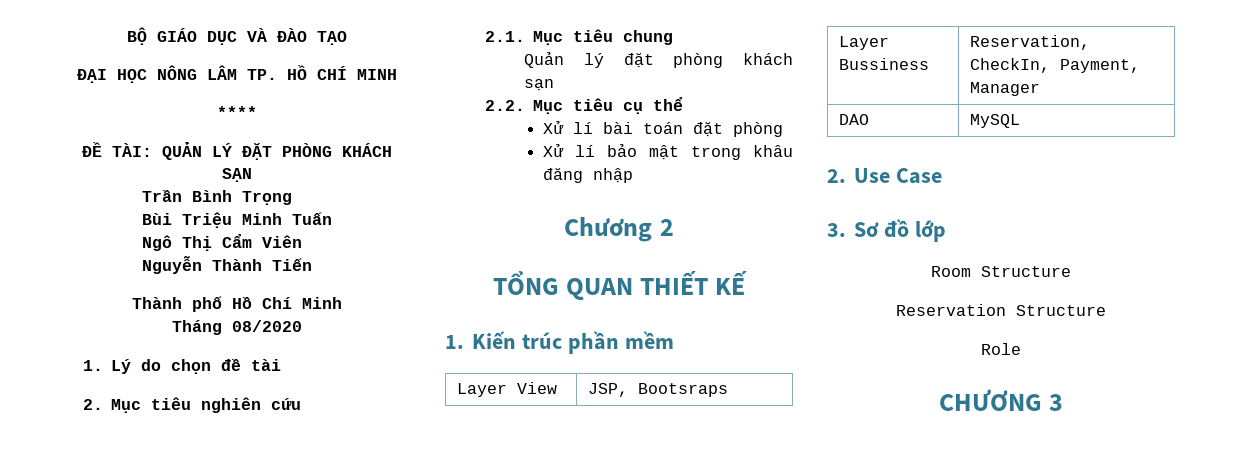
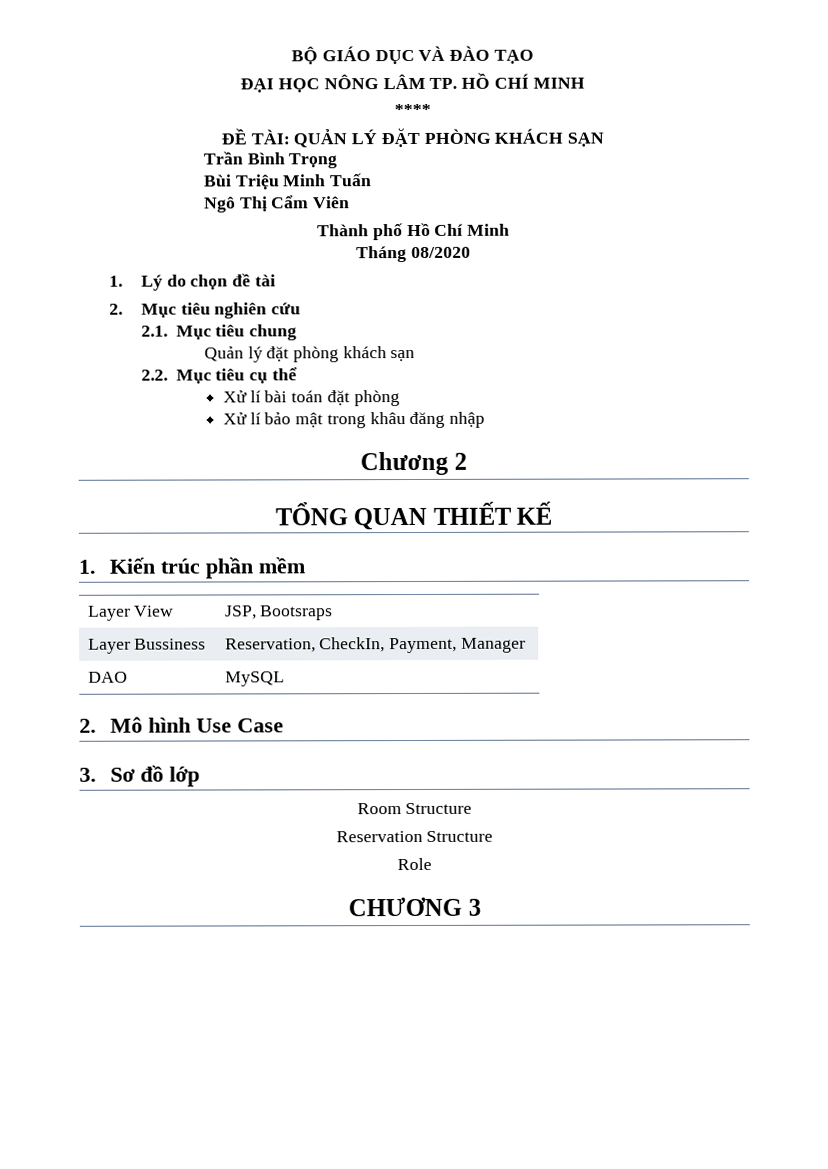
[142,256,313,274] // Nguyễn Thành Tiến -> (350, 202) none
(846, 176) none -> [110,716,192,733] Mô hình

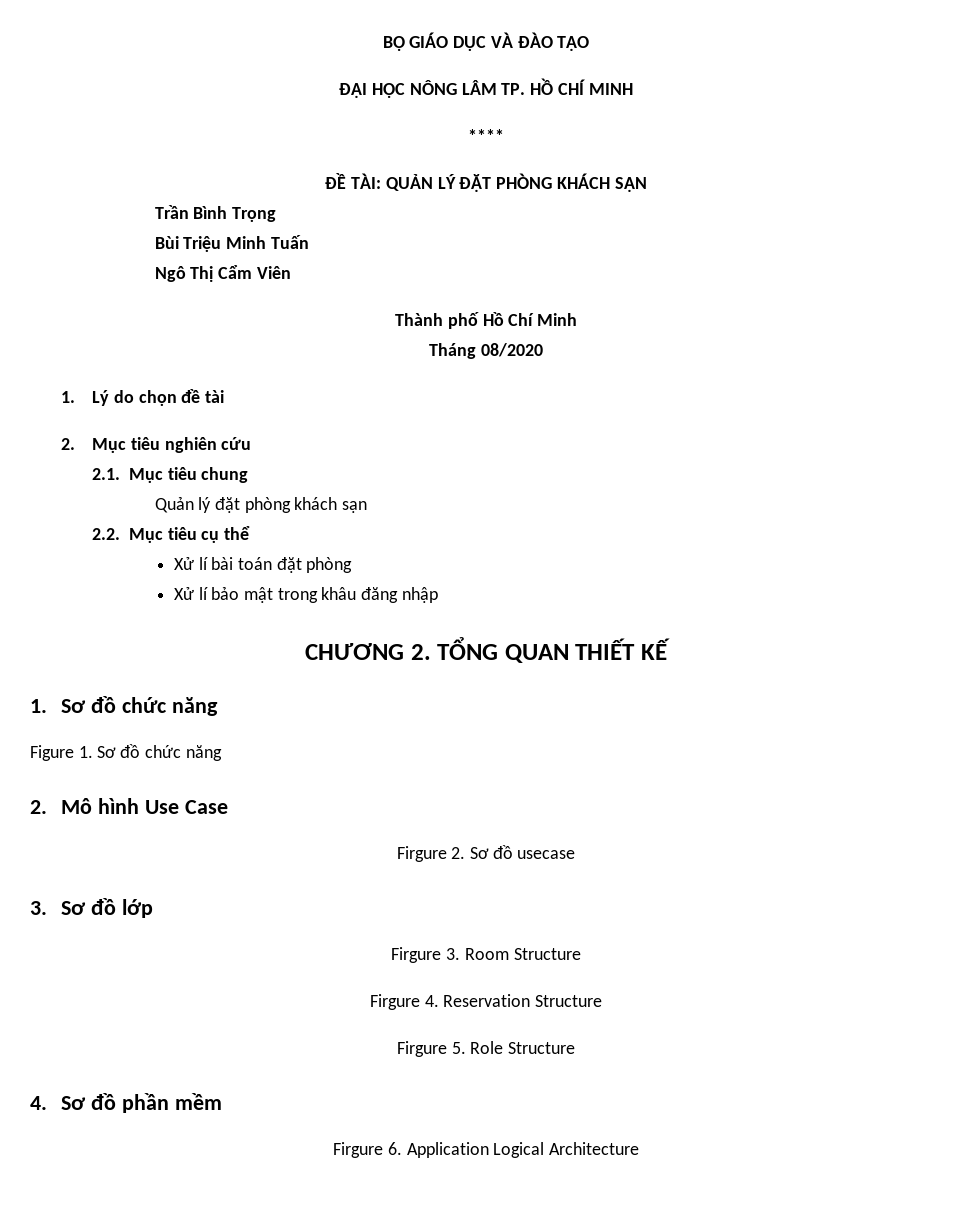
[360,451,467,476] Chương 2 // -> [304,643,431,660] CHƯƠNG 2.
[109,557,306,579] [87,605,175,621] [224,605,334,621] [87,638,207,654] [224,637,526,654] [87,671,128,683] [224,671,285,687] Kiến trúc phần mềm // Layer View | JSP, Bootsraps // Layer Bussiness | Reservation, CheckIn, Payment, Manager // DAO | MySQL -> [61,696,218,716] [30,744,222,761] Sơ đồ chức năng // Figure 1. Sơ đồ chức năng
(285, 725) none -> [396,845,576,862] // Firgure 2. Sơ đồ usecase
(201, 776) none -> [391,947,461,963] Firgure 3.
(473, 808) none -> [369,994,439,1010] Firgure 4.
(494, 836) none -> [396,1041,466,1057] Firgure 5.
[348,896,481,917] // CHƯƠNG 3 -> [508,1042,576,1054] [30,1093,222,1113] [333,1142,639,1158] Structure // 4. Sơ đồ phần mềm // Firgure 6. Application Logical Architecture

